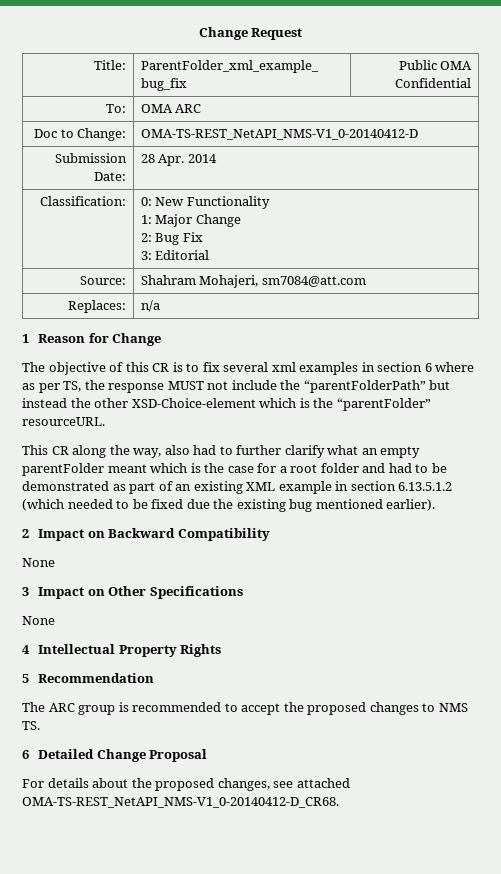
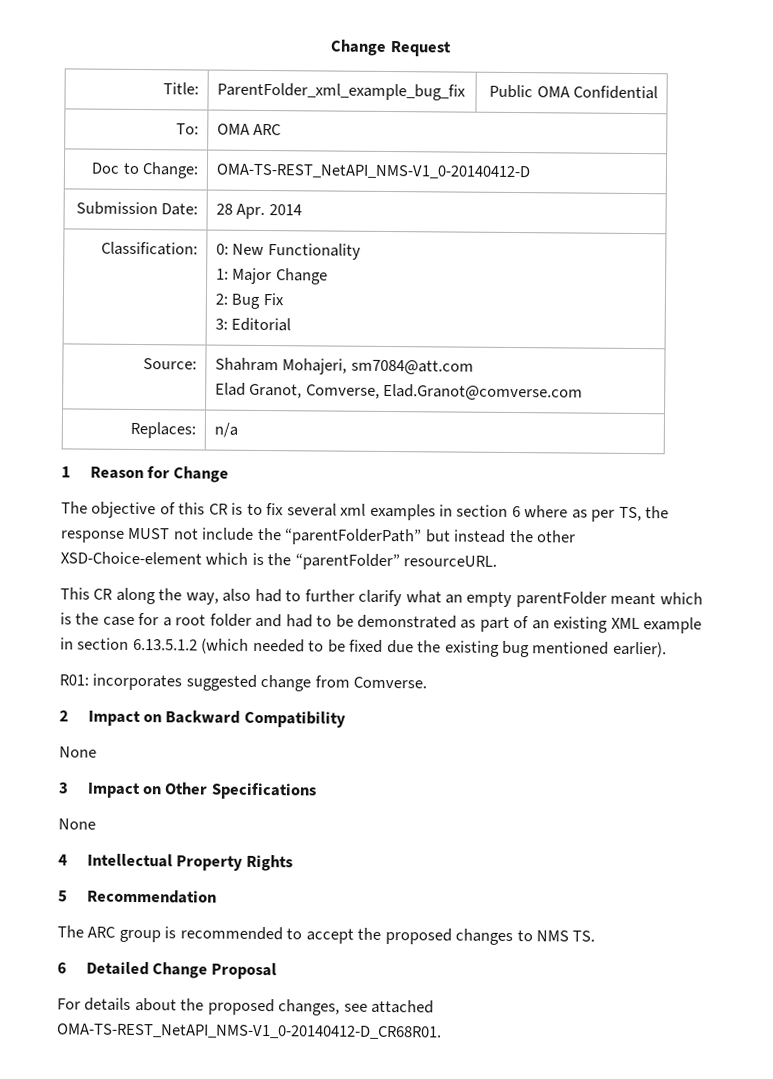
(366, 281) none -> [214,382,584,401] // Elad Granot, Comverse, Elad.Granot@comverse.com
(436, 505) none -> [59,673,428,692] // R01: incorporates suggested change from Comverse.
[22,797,339,808] OMA-TS-REST_NetAPI_NMS-V1_0-20140412-D_CR68. -> [57,1023,442,1040] OMA-TS-REST_NetAPI_NMS-V1_0-20140412-D_CR68R01.

